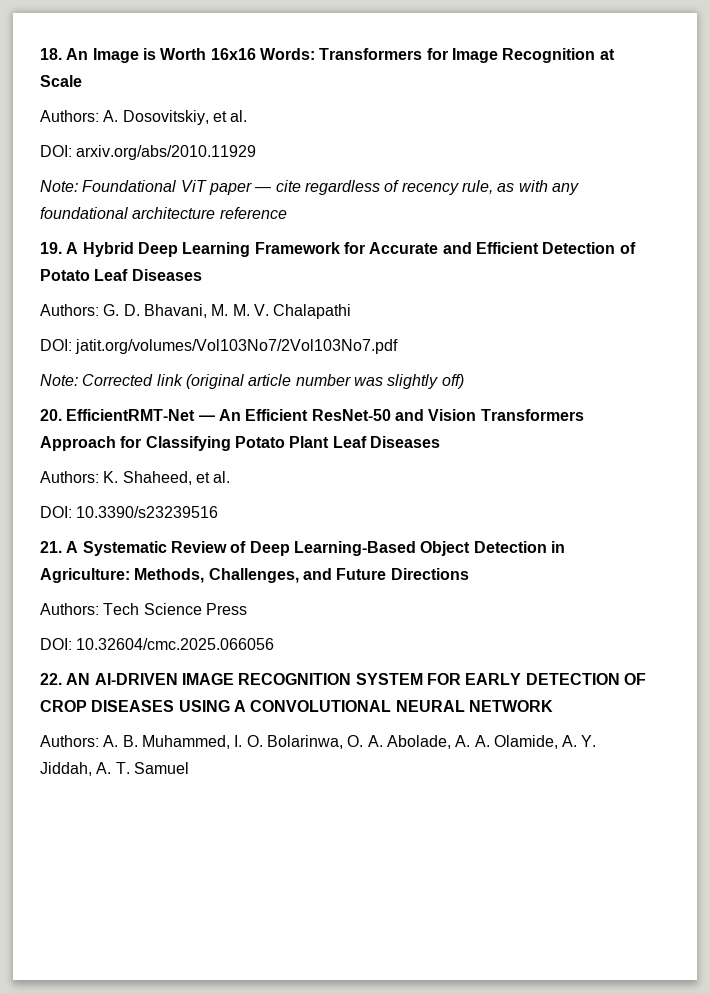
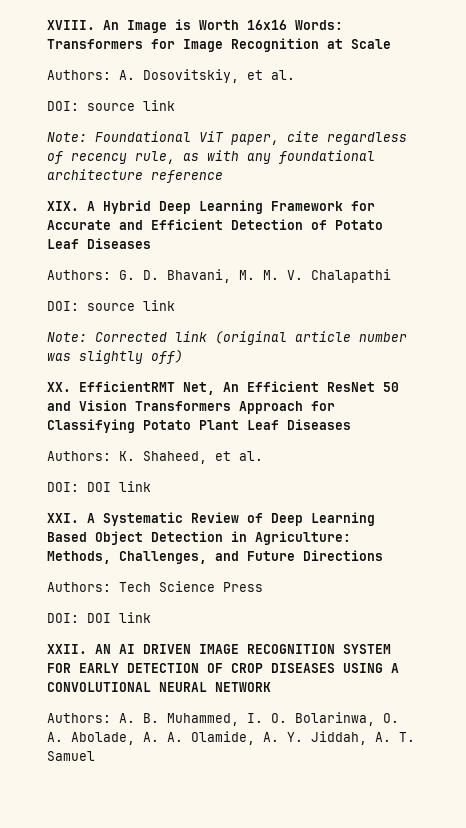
[40,48,62,60] 18. -> [47,20,95,30] XVIII.
[76,145,257,160] arxiv.org/abs/2010.11929 -> [87,100,175,111] source link
[208,182,273,195] paper — -> [231,134,279,145] paper,
[40,242,62,254] 19. -> [47,201,79,211] XIX.
[75,339,399,354] jatit.org/volumes/Vol103No7/2Vol103No7.pdf -> [87,300,175,311] source link
[40,409,391,421] 20. EfficientRMT-Net — An Efficient ResNet-50 -> [47,381,399,395] XX. EfficientRMT Net, An Efficient ResNet 50
[76,506,219,518] [40,541,62,553] 10.3390/s23239516 // 21. -> [87,481,151,492] [47,513,79,523] DOI link // XXI.
[293,541,416,556] Learning-Based -> [311,512,375,526] [47,532,87,542] Learning Based
[76,638,275,650] [40,673,178,685] 10.32604/cmc.2025.066056 // 22. AN AI-DRIVEN -> [87,612,151,623] [47,644,191,654] DOI link // XXII. AN AI DRIVEN

